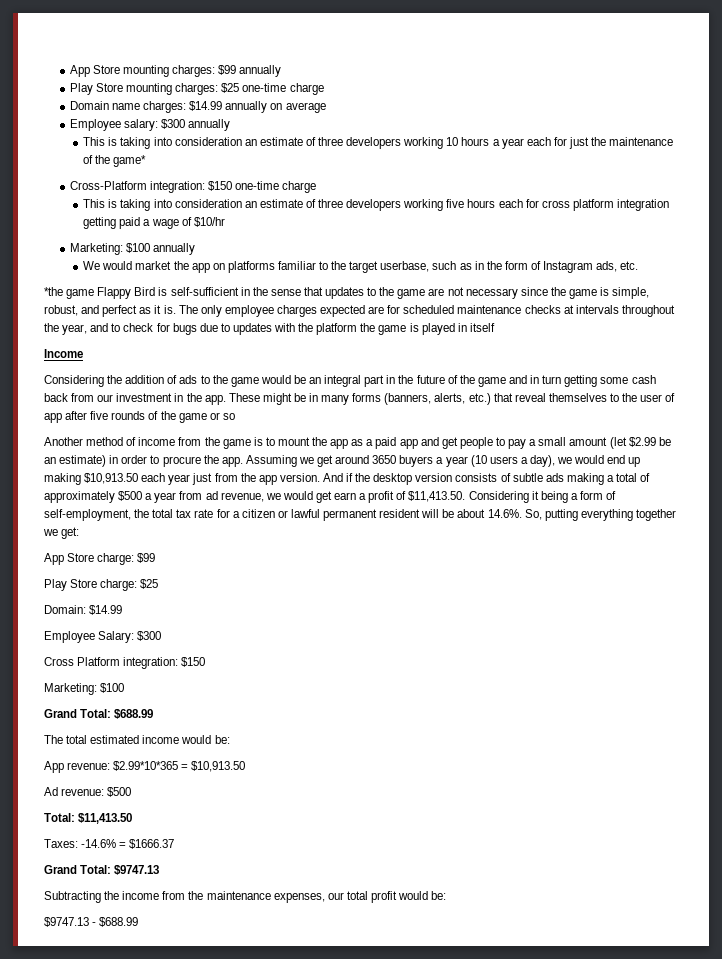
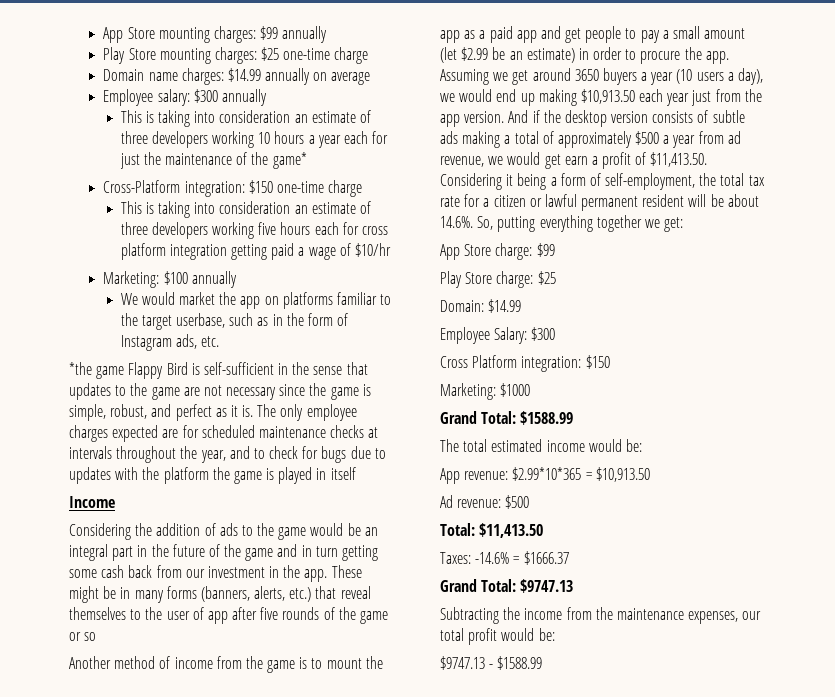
[100,683,125,693] [44,709,154,719] $100 // Grand Total: $688.99 -> [500,383,531,397] [440,411,574,425] $1000 // Grand Total: $1588.99
[99,917,139,927] $688.99 -> [497,656,543,670] $1588.99

